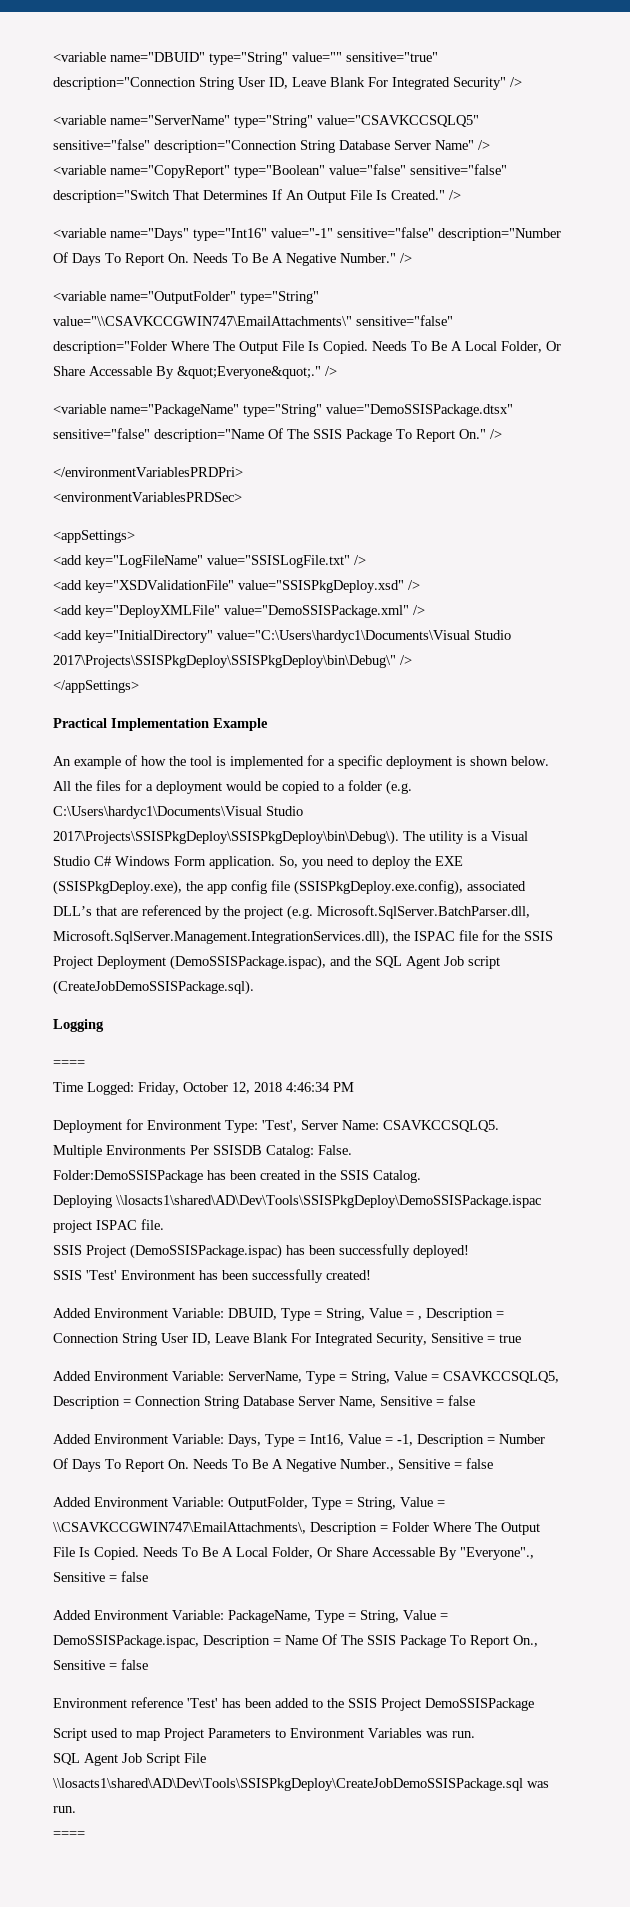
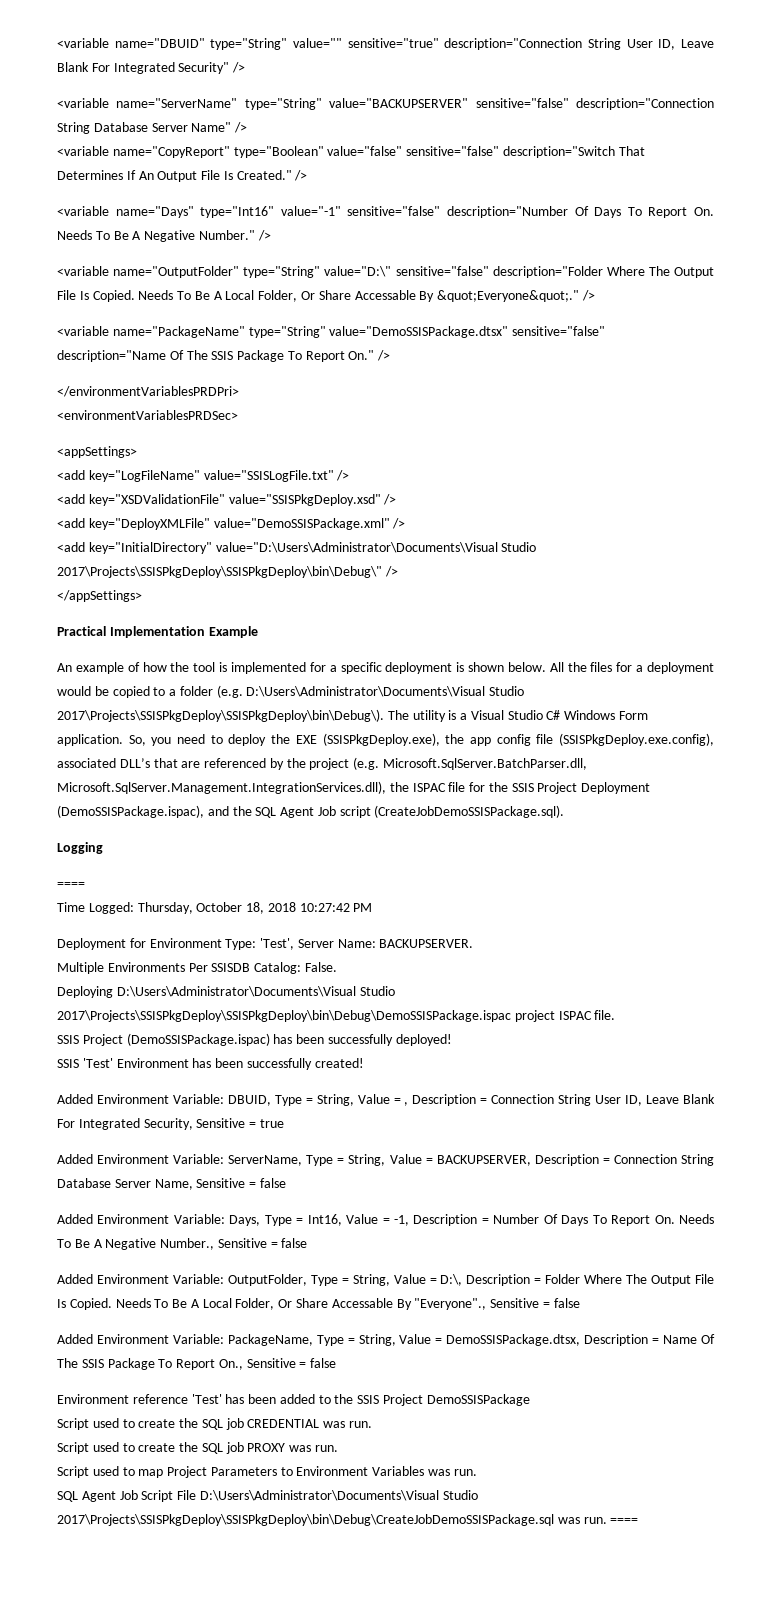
[317,115,479,127] value="CSAVKCCSQLQ5" -> [329,98,469,108] value="BACKUPSERVER"
[53,316,352,326] value="\\CSAVKCCGWIN747\EmailAttachments\" -> [324,266,392,277] value="D:\"
[217,630,470,643] value="C:\Users\hardyc1\Documents\Visual -> [215,542,498,553] value="D:\Users\Administrator\Documents\Visual
[53,806,262,819] C:\Users\hardyc1\Documents\Visual -> [246,686,486,697] D:\Users\Administrator\Documents\Visual
[138,1082,330,1095] Friday, October 12, 2018 4:46:34 -> [137,902,350,914] Thursday, October 18, 2018 10:27:42
[383,1120,499,1132] CSAVKCCSQLQ5. -> [379,939,474,948] BACKUPSERVER.
[53,1170,421,1183] [53,1195,541,1208] Folder:DemoSSISPackage has been created in the SSIS Catalog. // Deploying \\losacts1\shared\AD\Dev\Tools\SSISPkgDeploy\DemoSSISPackage.ispac -> [57,986,395,998] [57,1010,511,1022] Deploying D:\Users\Administrator\Documents\Visual Studio 2017\Projects\SSISPkgDeploy\SSISPkgDeploy\bin\Debug\DemoSSISPackage.ispac
[443,1371,559,1383] CSAVKCCSQLQ5, -> [436,1155,531,1166] BACKUPSERVER,
[53,1522,306,1534] \\CSAVKCCGWIN747\EmailAttachments\, -> [440,1274,463,1286] D:\,
[53,1635,199,1648] DemoSSISPackage.ispac, -> [446,1334,581,1346] DemoSSISPackage.dtsx,
(534, 1704) none -> [57,1418,373,1430] [57,1442,339,1454] // Script used to create the SQL job CREDENTIAL was run. // Script used to create the SQL job PROXY was run.
[53,1778,549,1791] [53,1806,76,1813] \\losacts1\shared\AD\Dev\Tools\SSISPkgDeploy\CreateJobDemoSSISPackage.sql was run. // -> [199,1490,478,1501] [57,1514,607,1526] D:\Users\Administrator\Documents\Visual Studio 2017\Projects\SSISPkgDeploy\SSISPkgDeploy\bin\Debug\CreateJobDemoSSISPackage.sql was run.

